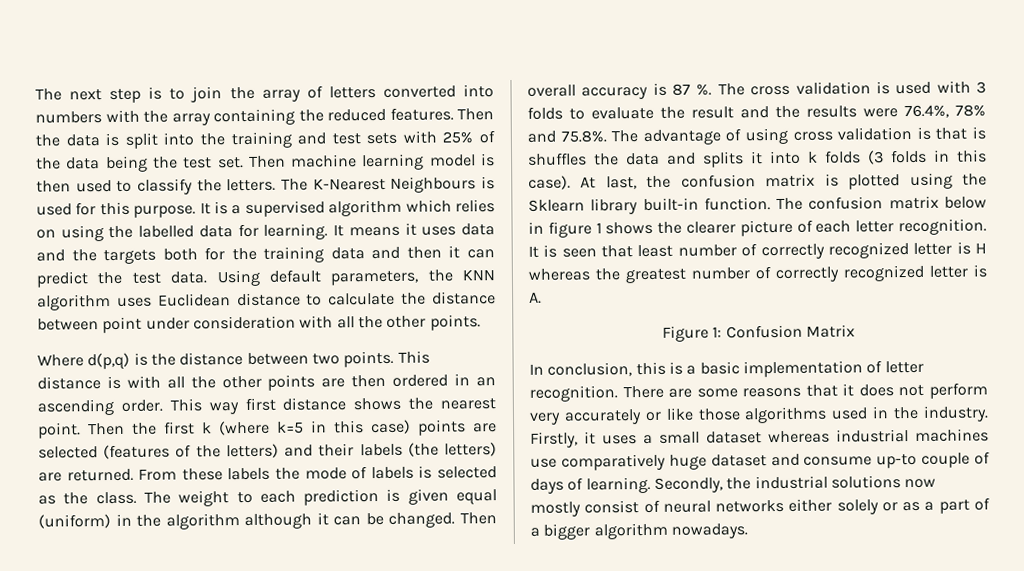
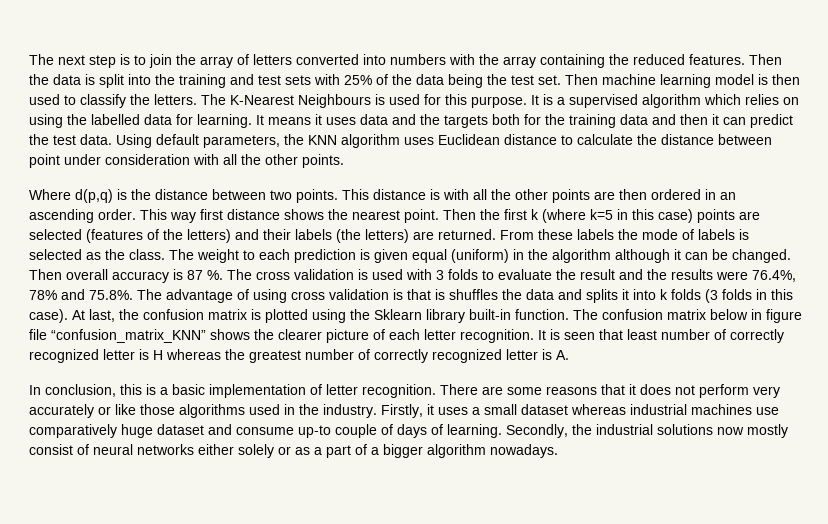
[595,222,602,234] 1 -> [29,329,206,343] file “confusion_matrix_KNN”
[662,324,855,342] // Figure 1: Confusion Matrix -> (569, 355) none

